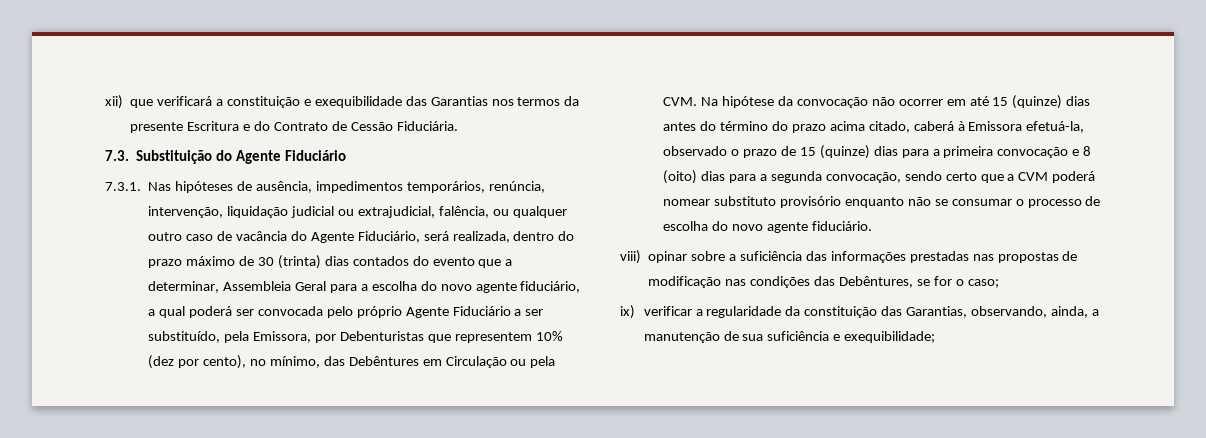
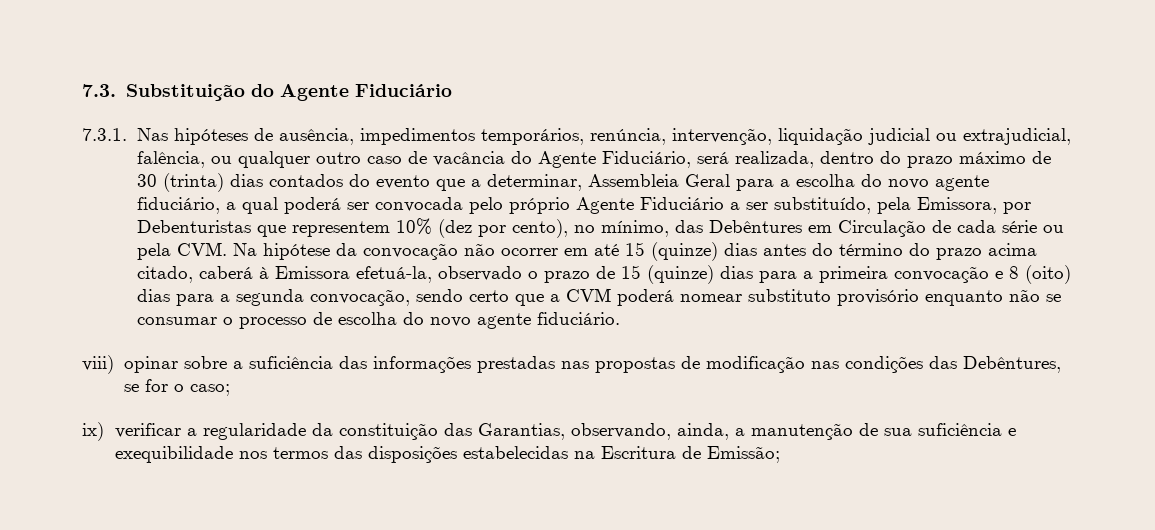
[105,95,580,109] [130,121,458,133] xii) que verificará a constituição e exequibilidade das Garantias nos termos da presente Escritura e do Contrato de Cessão Fiduciária. // -> (82, 90) none
(507, 362) none -> [931,220,1037,233] de cada série
[844,331,936,343] exequibilidade; -> [115,446,781,463] exequibilidade nos termos das disposições estabelecidas na Escritura de Emissão;

